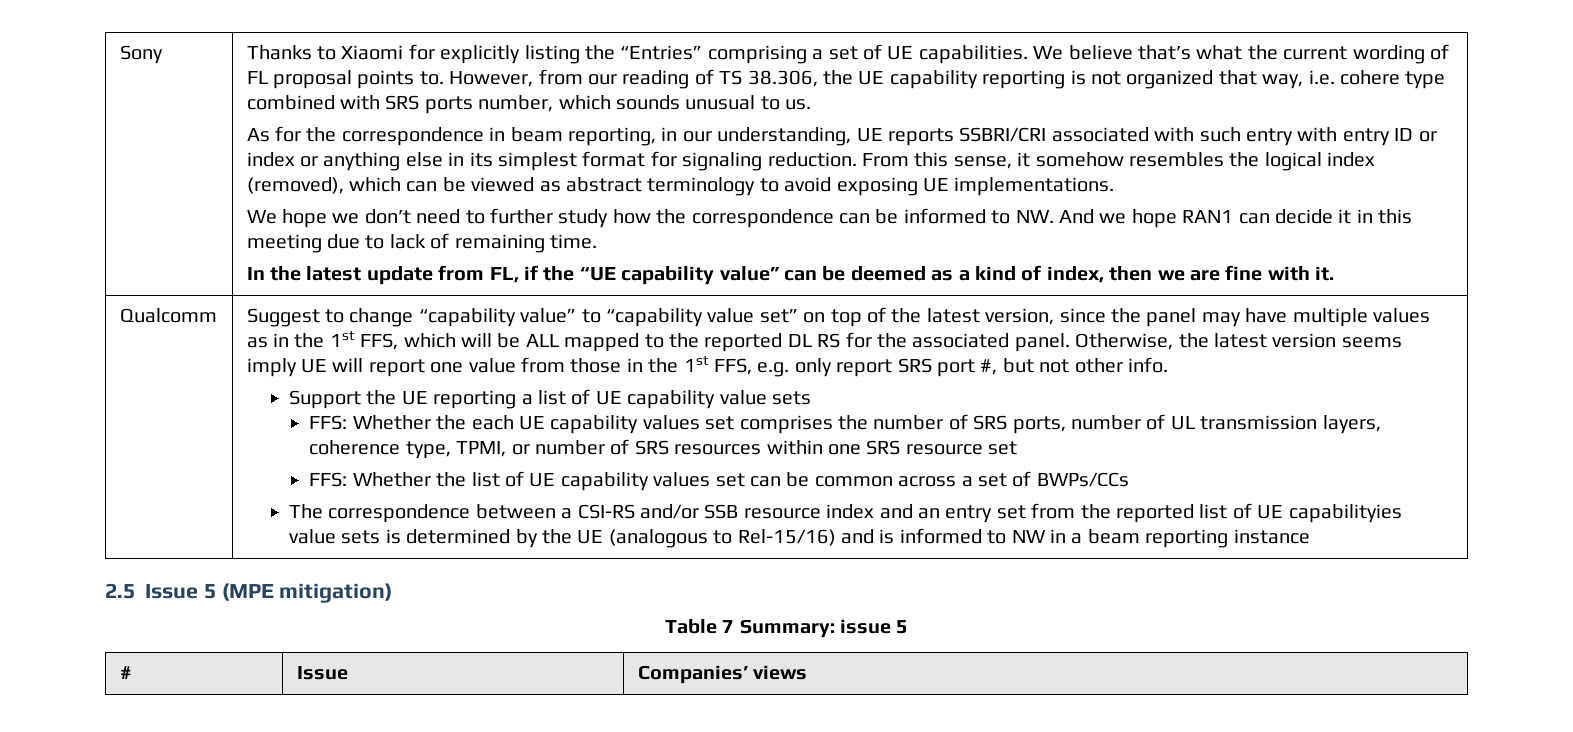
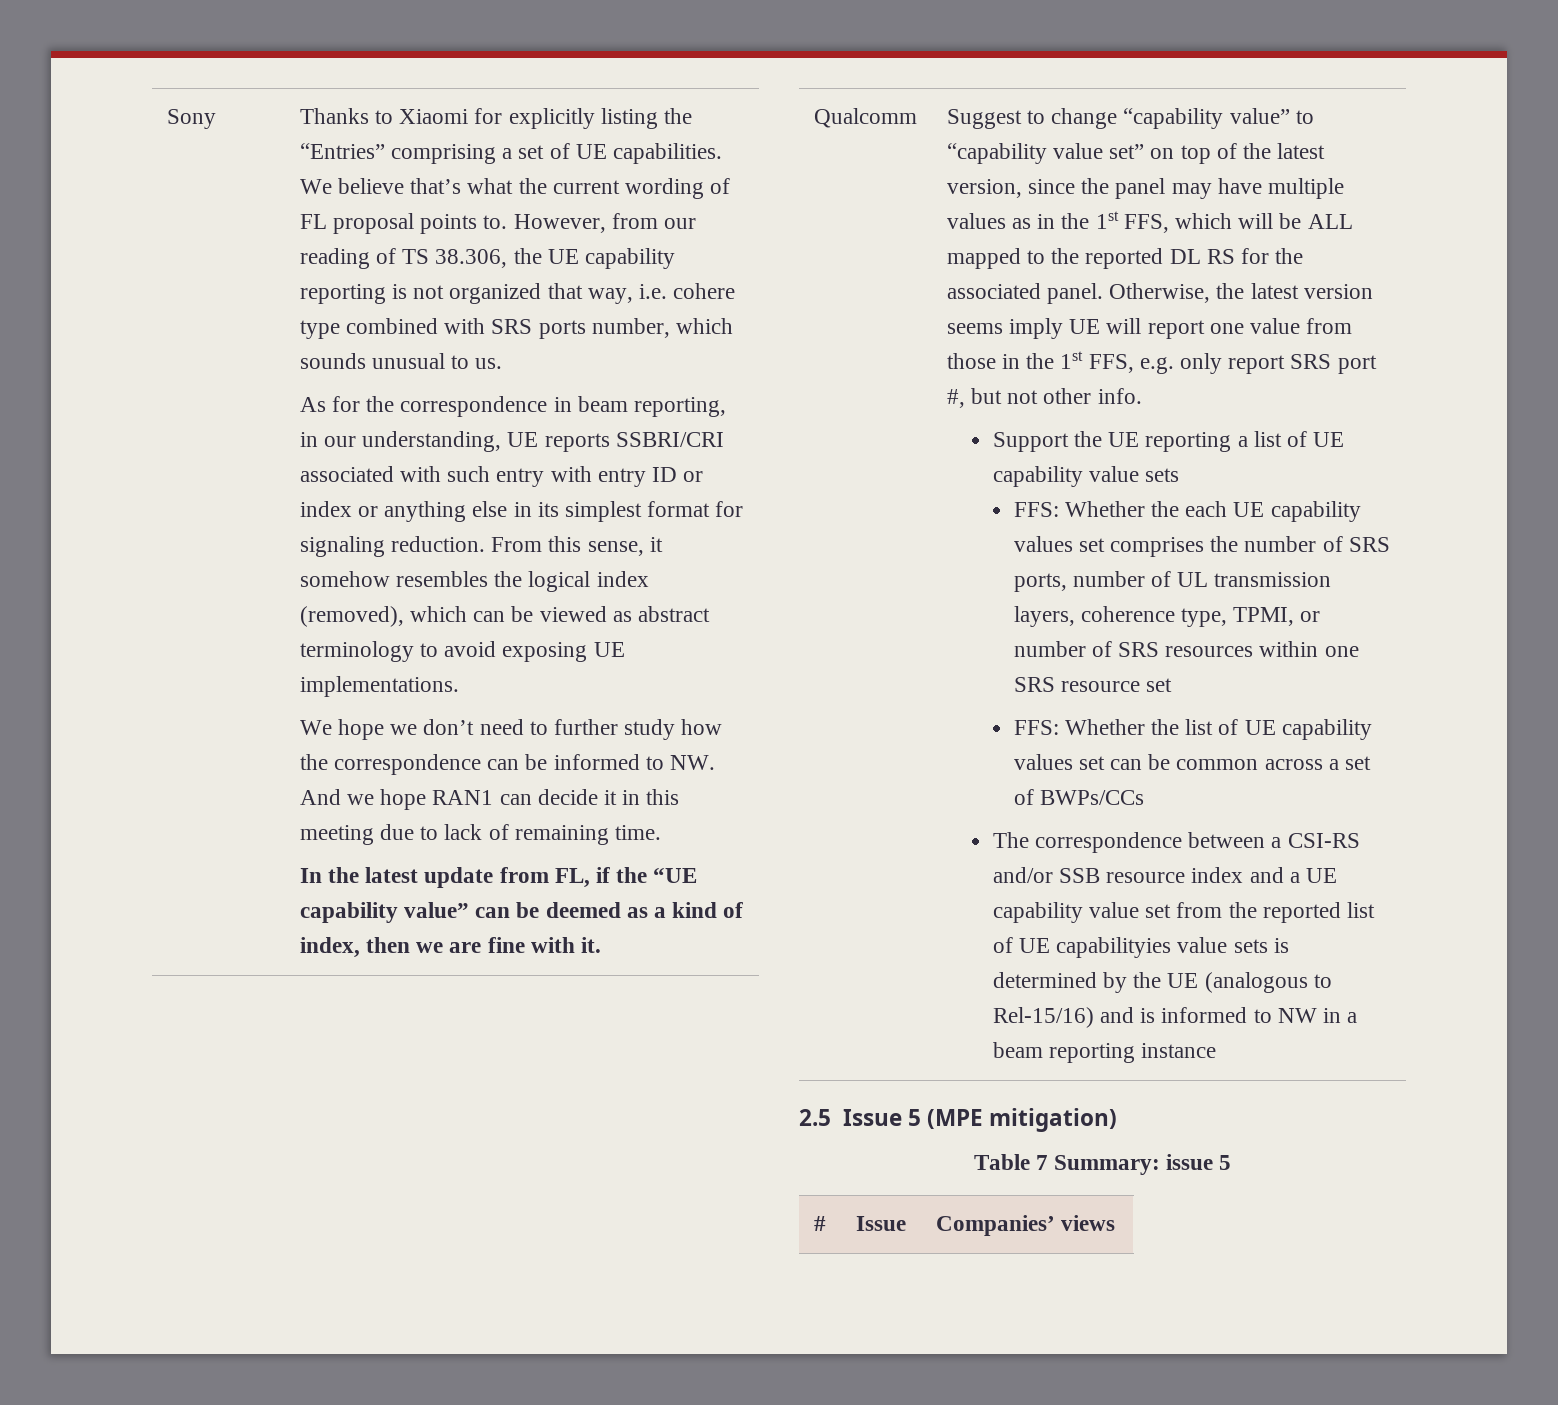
[918,505,993,523] an entry -> [1289,868,1338,883] [992,902,1140,923] a UE capability value

